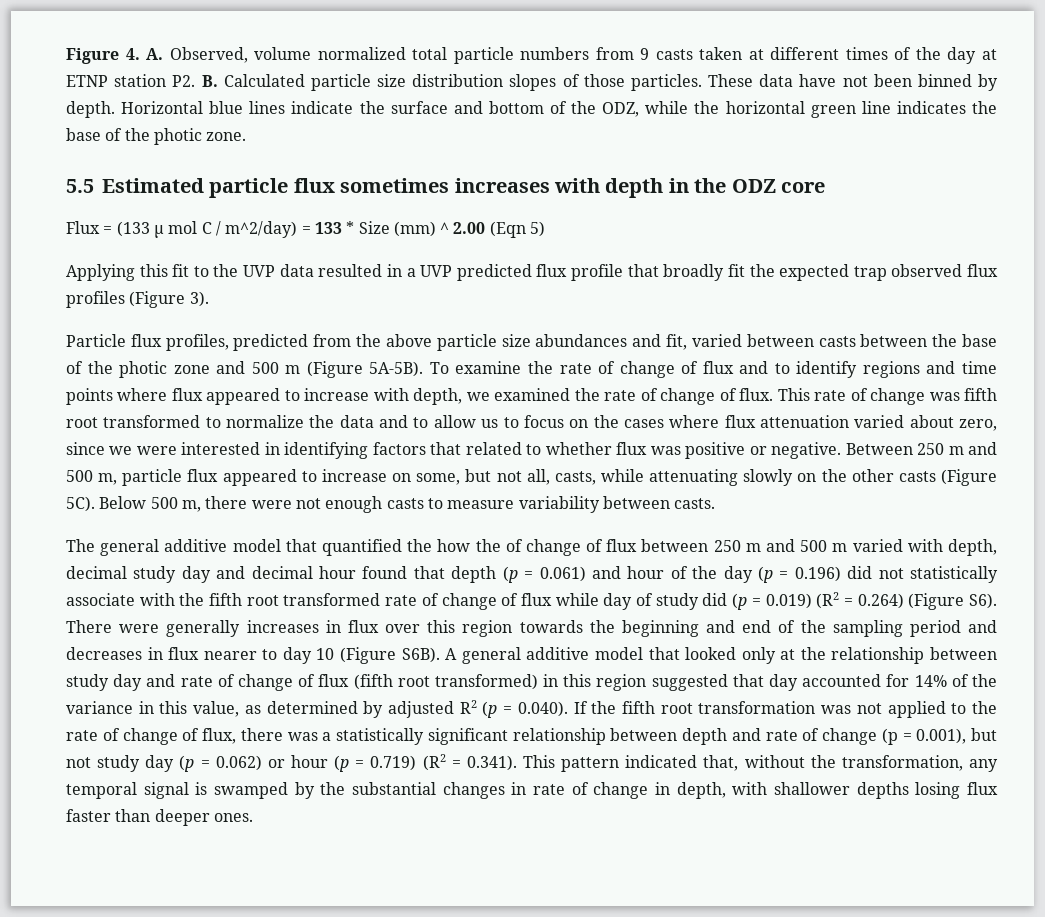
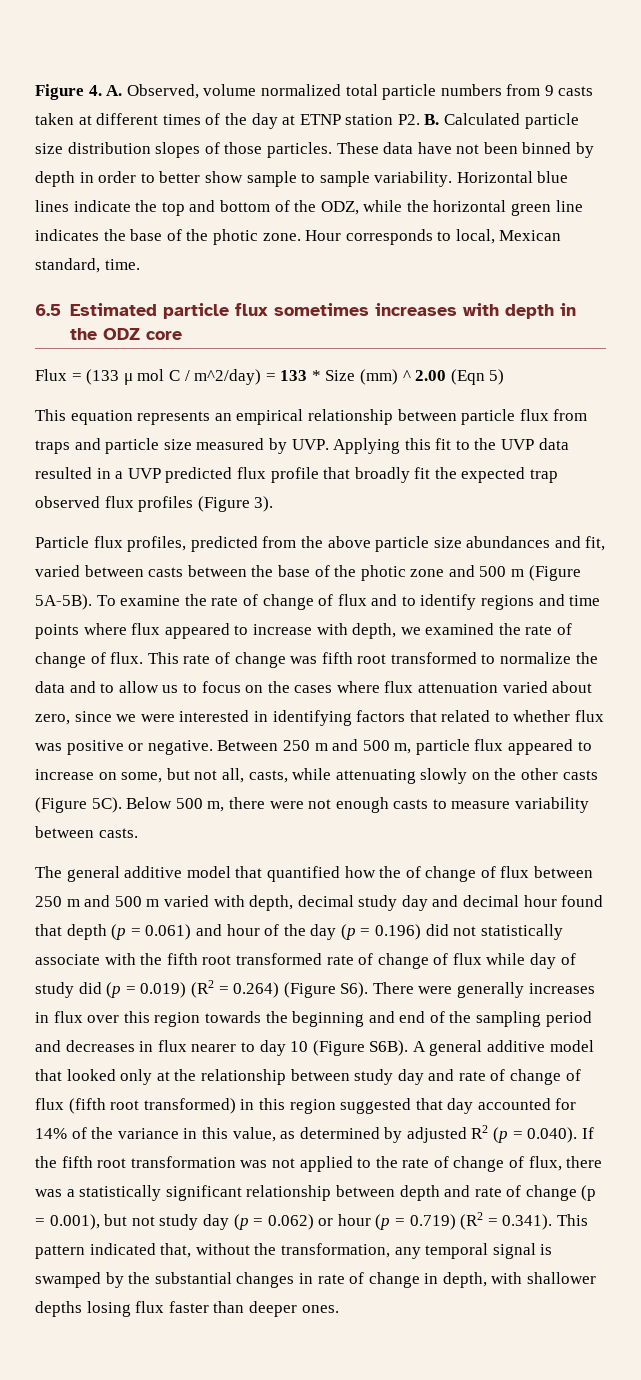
[66,101,115,118] depth. -> [35,171,453,187] depth in order to better show sample to sample variability.
[390,101,448,114] surface -> [161,202,185,216] top
[66,179,94,193] // 5.5 -> [305,229,562,245] [35,258,140,273] [35,304,61,316] Hour corresponds to local, Mexican standard, time. // 6.5
(546, 229) none -> [35,409,588,425] [35,438,329,454] This equation represents an empirical relationship between particle flux from traps and particle size measured by UVP.
[407,539,433,552] the -> (340, 874) none

